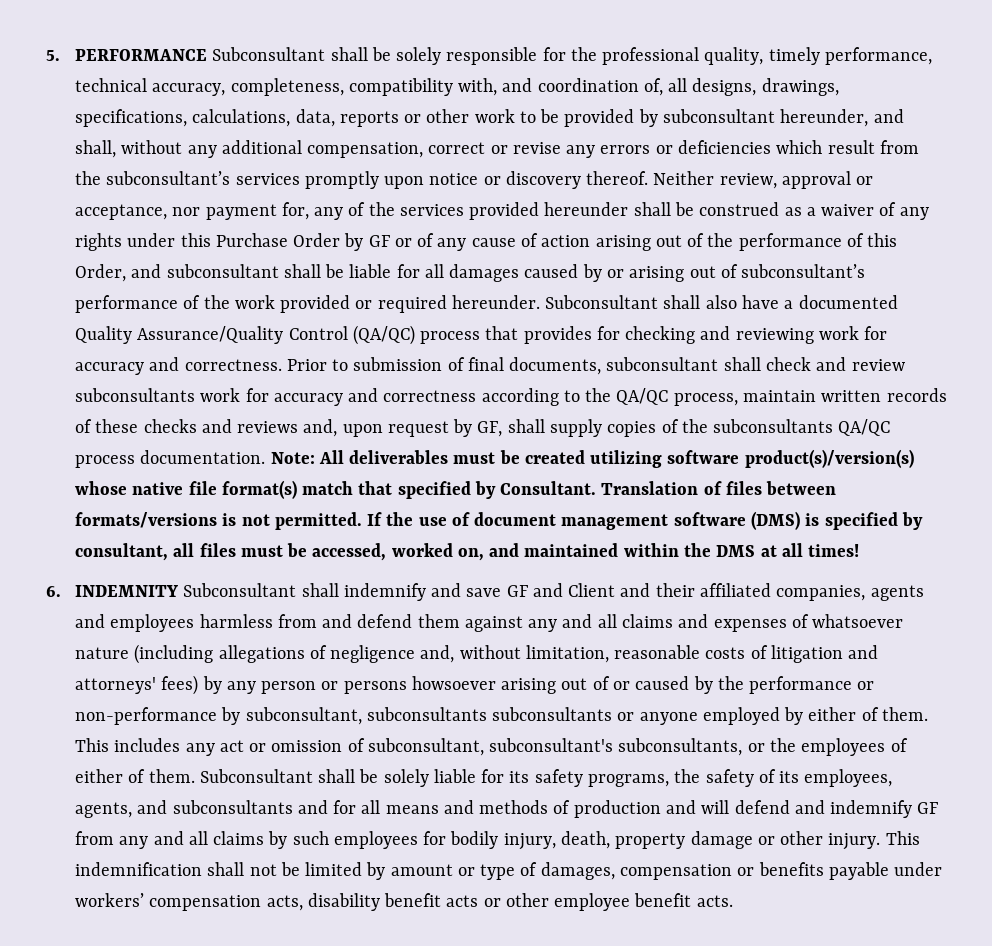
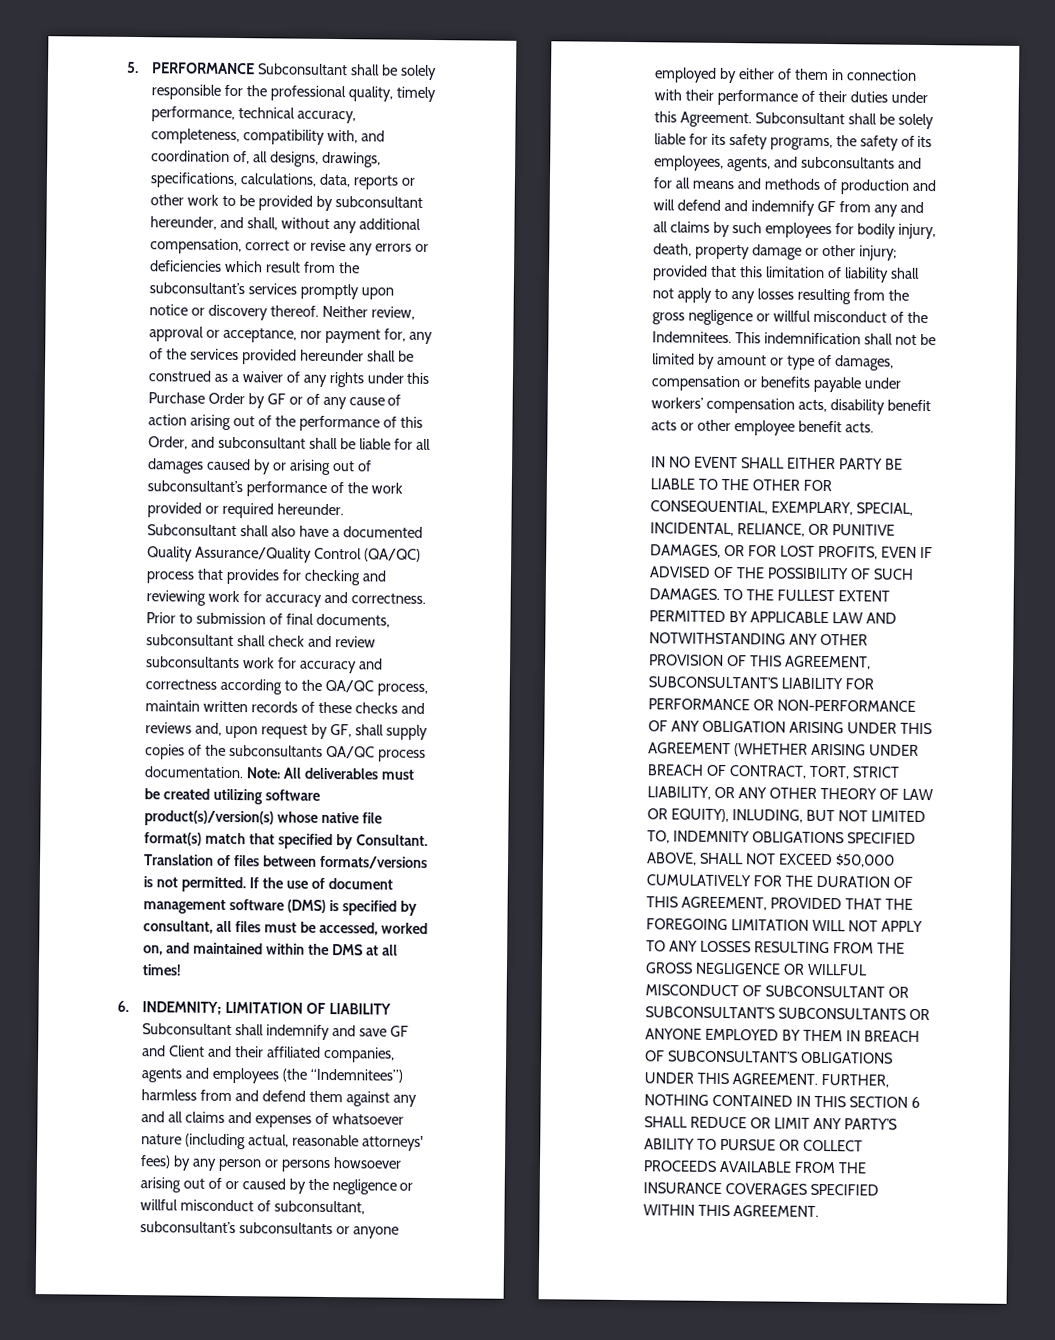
[75,585,179,597] INDEMNITY -> [142,1001,391,1015] INDEMNITY; LIMITATION OF LIABILITY
(195, 623) none -> [281,1068,403,1083] (the “Indemnitees”)
[218,645,879,663] allegations of negligence and, without limitation, reasonable costs of litigation and -> [247,1134,359,1148] actual, reasonable
[749,676,875,694] [75,707,487,725] performance or non-performance by subconsultant, subconsultants -> [331,1179,414,1195] [140,1199,365,1215] [140,1221,237,1234] negligence or willful misconduct of subconsultant, subconsultant’s
[881,707,928,721] [75,738,908,756] [75,769,195,783] them. This includes any act or omission of subconsultant, subconsultant's subconsultants, or the employees of either of them. -> [793,68,917,81] [654,89,928,106] [654,111,753,128] them in connection with their performance of their duties under this Agreement.
[828,833,881,850] injury. -> [858,245,897,261] [652,265,920,283] [652,287,909,305] [652,309,928,326] [652,331,733,344] injury; provided that this limitation of liability shall not apply to any losses resulting from the gross negligence or willful misconduct of the Indemnitees.
(733, 901) none -> [651,456,903,470] [650,478,832,492] [650,500,913,516] [650,522,895,537] [650,544,933,560] [649,566,914,580] [649,588,890,602] [649,610,897,624] [649,632,868,646] [649,654,871,670] [648,676,874,690] [648,698,916,712] [648,720,933,735] [648,742,919,757] [647,764,900,780] [647,786,933,801] [647,808,926,823] [647,830,916,844] [647,852,895,868] [646,874,913,888] [646,896,913,911] [646,918,923,933] [646,940,905,954] [645,962,868,976] [645,984,909,998] [645,1006,930,1021] [645,1028,920,1042] [645,1050,894,1064] [644,1072,889,1088] [644,1094,920,1108] [644,1116,898,1130] [644,1138,863,1152] [643,1160,867,1174] [643,1182,879,1196] [643,1204,819,1217] // IN NO EVENT SHALL EITHER PARTY BE LIABLE TO THE OTHER FOR CONSEQUENTIAL, EXEMPLARY, SPECIAL, INCIDENTAL, RELIANCE, OR PUNITIVE DAMAGES, OR FOR LOST PROFITS, EVEN IF ADVISED OF THE POSSIBILITY OF SUCH DAMAGES. TO THE FULLEST EXTENT PERMITTED BY APPLICABLE LAW AND NOTWITHSTANDING ANY OTHER PROVISION OF THIS AGREEMENT, SUBCONSULTANT’S LIABILITY FOR PERFORMANCE OR NON-PERFORMANCE OF ANY OBLIGATION ARISING UNDER THIS AGREEMENT (WHETHER ARISING UNDER BREACH OF CONTRACT, TORT, STRICT LIABILITY, OR ANY OTHER THEORY OF LAW OR EQUITY), INLUDING, BUT NOT LIMITED TO, INDEMNITY OBLIGATIONS SPECIFIED ABOVE, SHALL NOT EXCEED $50,000 CUMULATIVELY FOR THE DURATION OF THIS AGREEMENT, PROVIDED THAT THE FOREGOING LIMITATION WILL NOT APPLY TO ANY LOSSES RESULTING FROM THE GROSS NEGLIGENCE OR WILLFUL MISCONDUCT OF SUBCONSULTANT OR SUBCONSULTANT’S SUBCONSULTANTS OR ANYONE EMPLOYED BY THEM IN BREACH OF SUBCONSULTANT’S OBLIGATIONS UNDER THIS AGREEMENT. FURTHER, NOTHING CONTAINED IN THIS SECTION 6 SHALL REDUCE OR LIMIT ANY PARTY’S ABILITY TO PURSUE OR COLLECT PROCEEDS AVAILABLE FROM THE INSURANCE COVERAGES SPECIFIED WITHIN THIS AGREEMENT.

